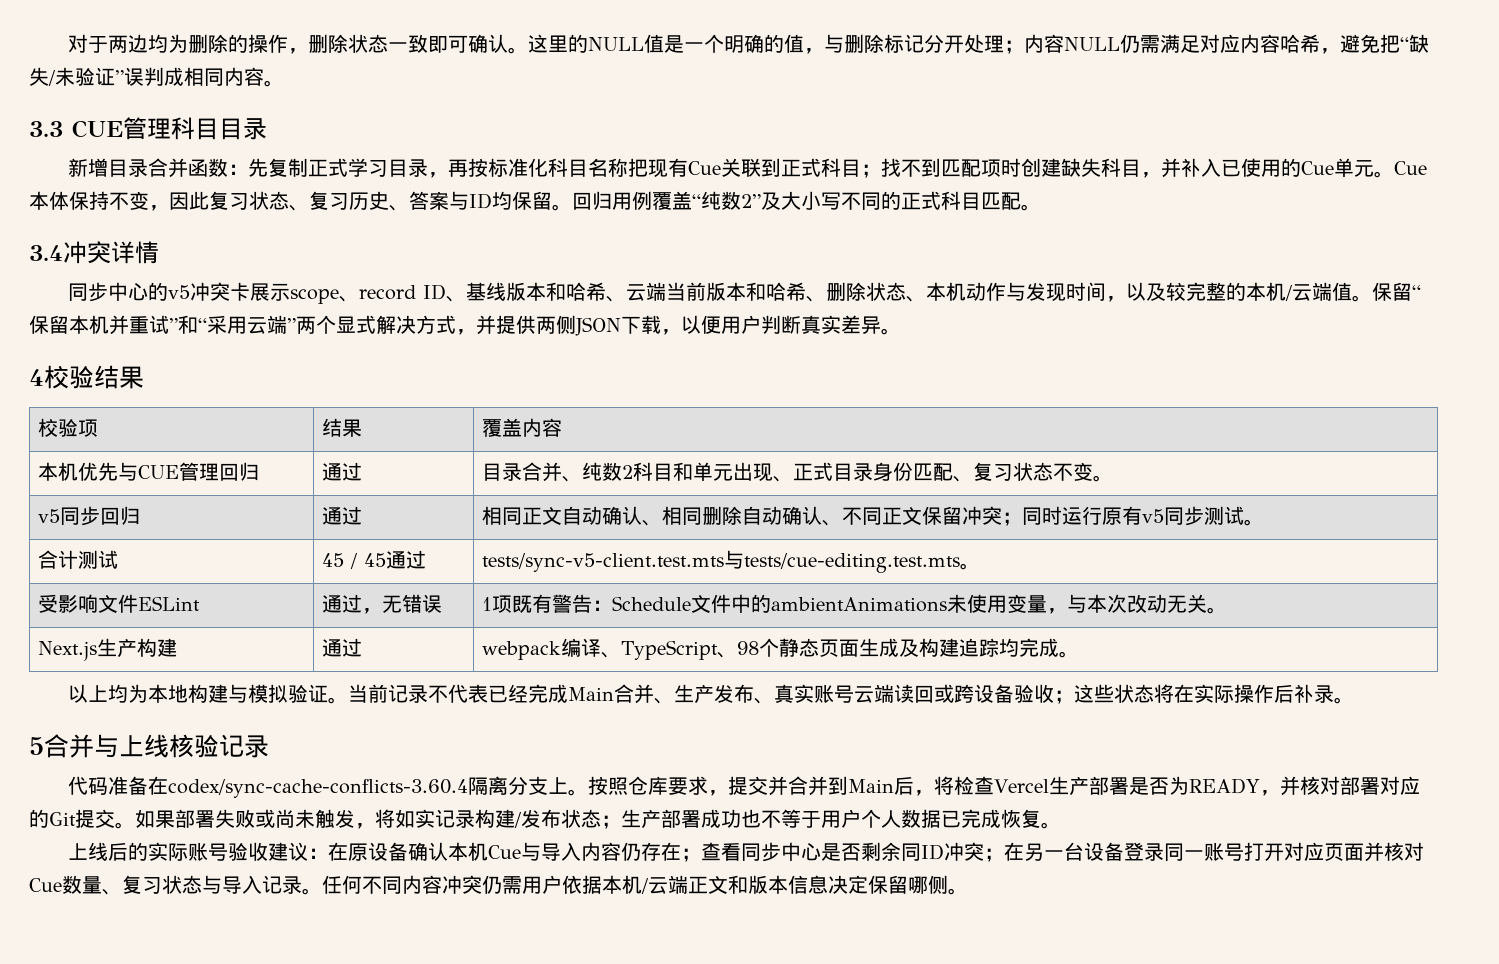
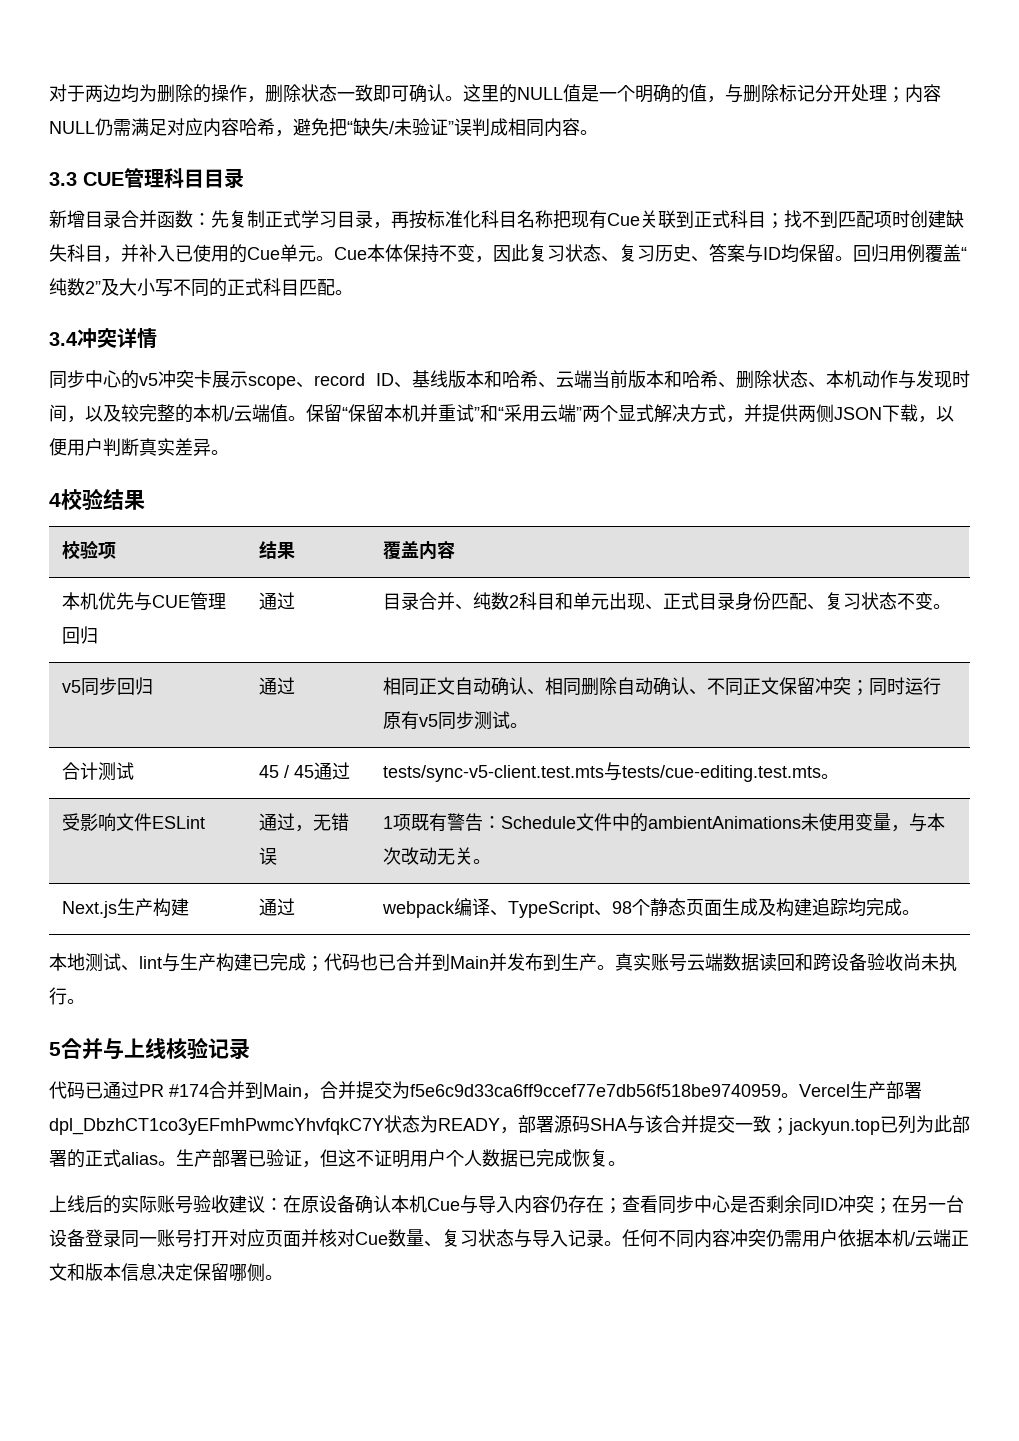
[68,684,1335,704] 以上均为本地构建与模拟验证。当前记录不代表已经完成Main合并、生产发布、真实账号云端读回或跨设备验收；这些状态将在实际操作后补录 -> [49,953,957,972] [49,987,67,1005] 本地测试、lint与生产构建已完成；代码也已合并到Main并发布到生产。真实账号云端数据读回和跨设备验收尚未执行
[108,776,1421,798] [29,809,821,829] 准备在codex/sync-cache-conflicts-3.60.4隔离分支上。按照仓库要求，提交并合并到Main后，将检查Vercel生产部署是否为READY，并核对部署对应的Git提交。如果部署失败或尚未触发，将如实记录构建/发布状态；生产部署成功也不等于 -> [85,1081,922,1100] [49,1115,970,1135] [49,1149,410,1168] 已通过PR #174合并到Main，合并提交为f5e6c9d33ca6ff9ccef77e7db56f518be9740959。Vercel生产部署dpl_DbzhCT1co3yEFmhPwmcYhvfqkC7Y状态为READY，部署源码SHA与该合并提交一致；jackyun.top已列为此部署的正式alias。生产部署已验证，但这不证明

